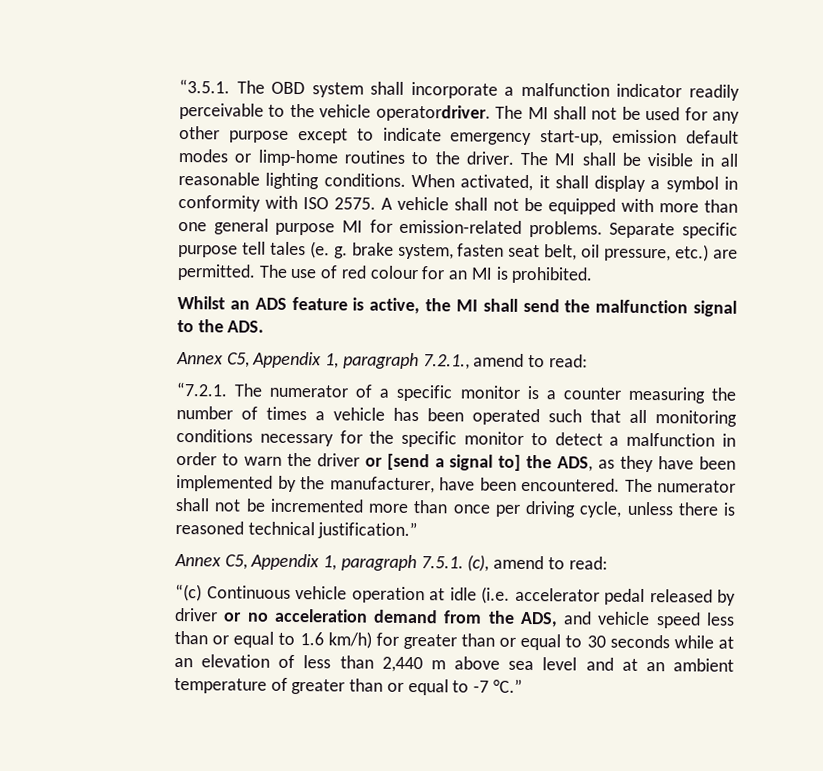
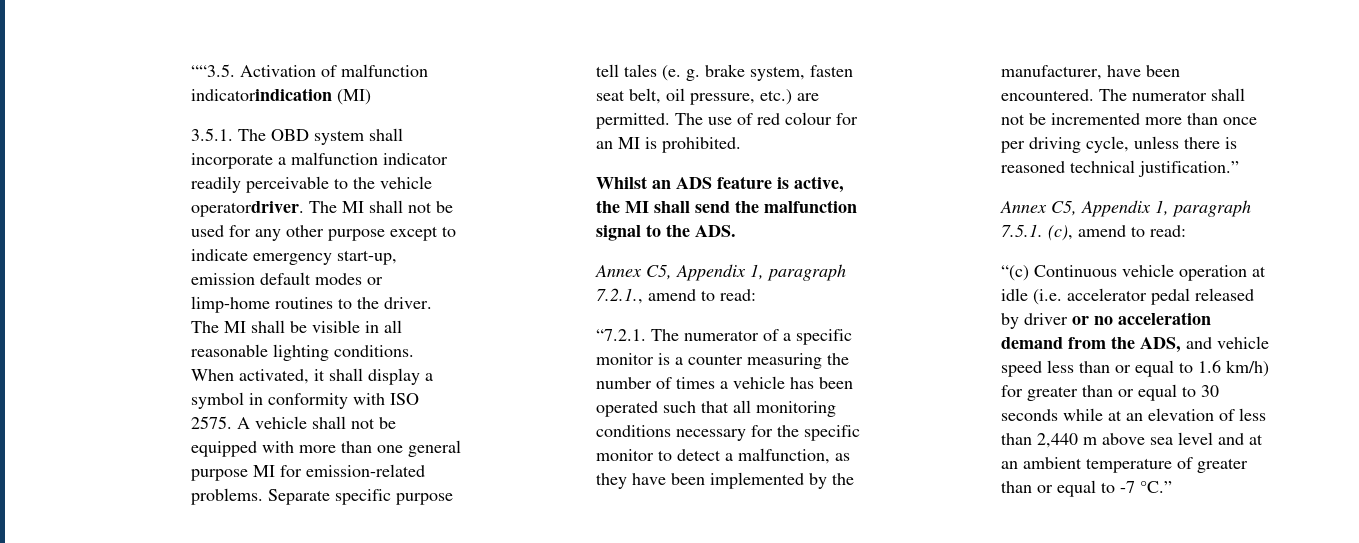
[179,79,231,94] “3.5.1. -> [191,64,429,77] [191,88,372,105] [191,128,234,141] ““3.5. Activation of malfunction indicatorindication (MI) // 3.5.1.
[626,432,736,447] [176,451,594,472] malfunction in order to warn the driver or [send a signal to] the ADS, -> [738,448,831,464] malfunction,

